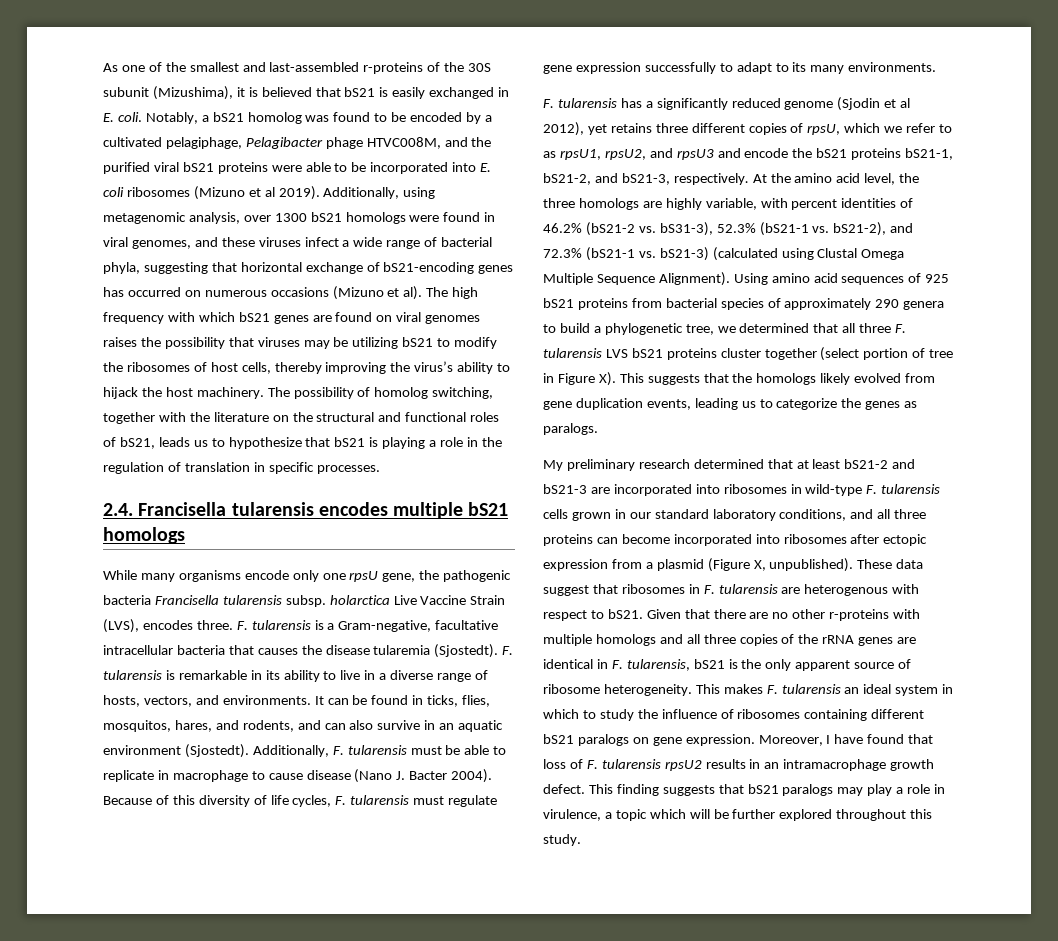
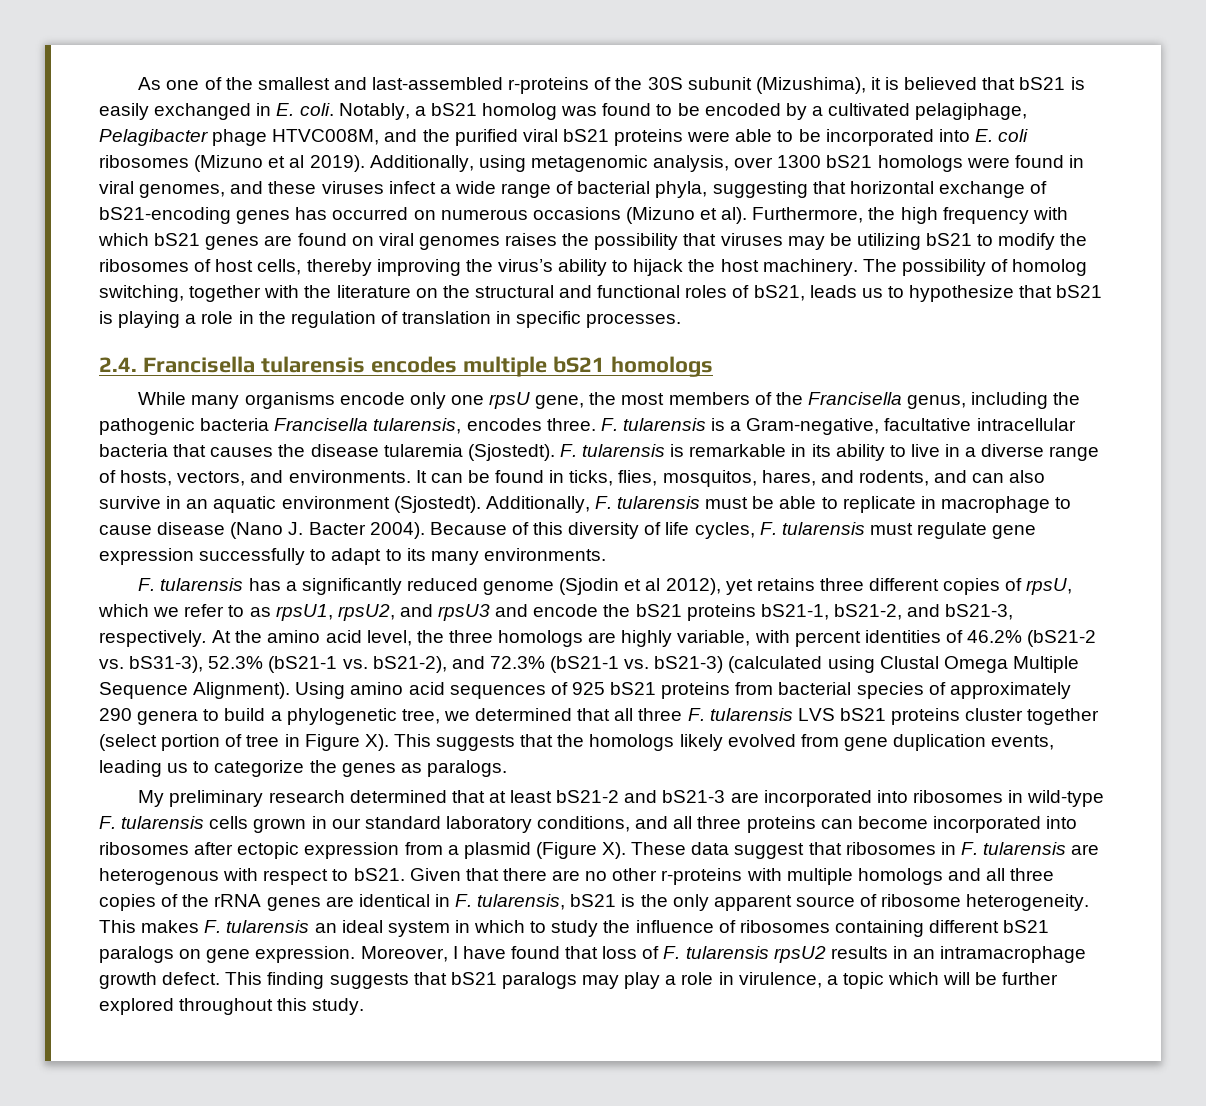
[426,287,449,297] The -> [752,207,896,223] Furthermore, the
[443,570,512,582] [103,595,506,607] [103,619,139,633] pathogenic bacteria Francisella tularensis subsp. holarctica Live Vaccine Strain (LVS), -> [621,392,1081,409] [99,418,462,435] most members of the Francisella genus, including the pathogenic bacteria Francisella tularensis,
[753,558,854,572] X, unpublished). -> [602,842,627,859] X).

